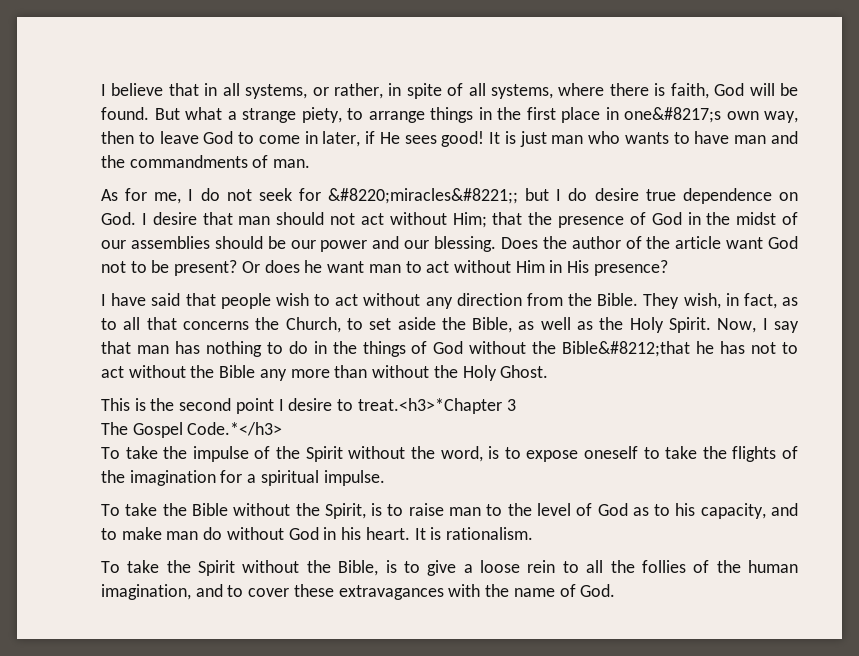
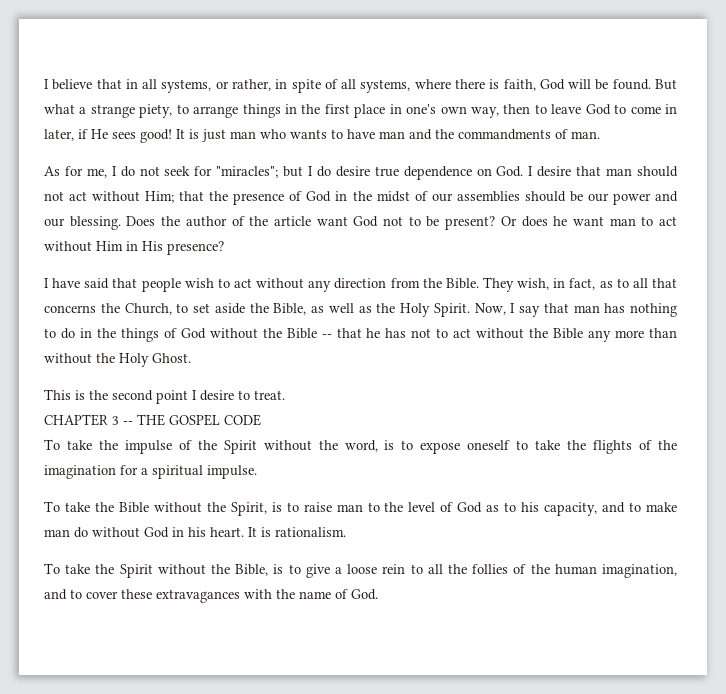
[624,107,721,123] one&#8217;s -> [406,104,437,114] one's
[328,188,519,204] &#8220;miracles&#8221;; -> [216,166,279,178] "miracles";
[562,341,691,357] Bible&#8212;that -> [286,328,362,339] Bible -- that
[357,398,502,414] treat.<h3>*Chapter -> [254,390,285,400] [44,414,108,426] treat. // CHAPTER
[101,422,283,438] // The Gospel Code.*</h3> -> [123,414,261,426] -- THE GOSPEL CODE

